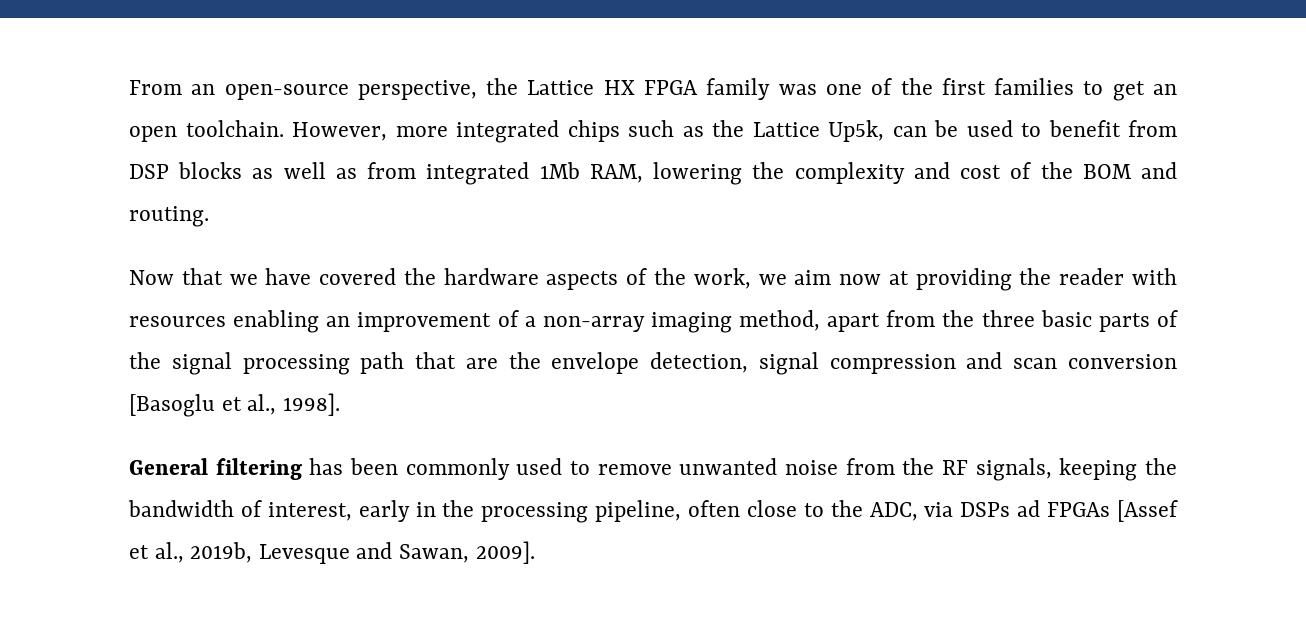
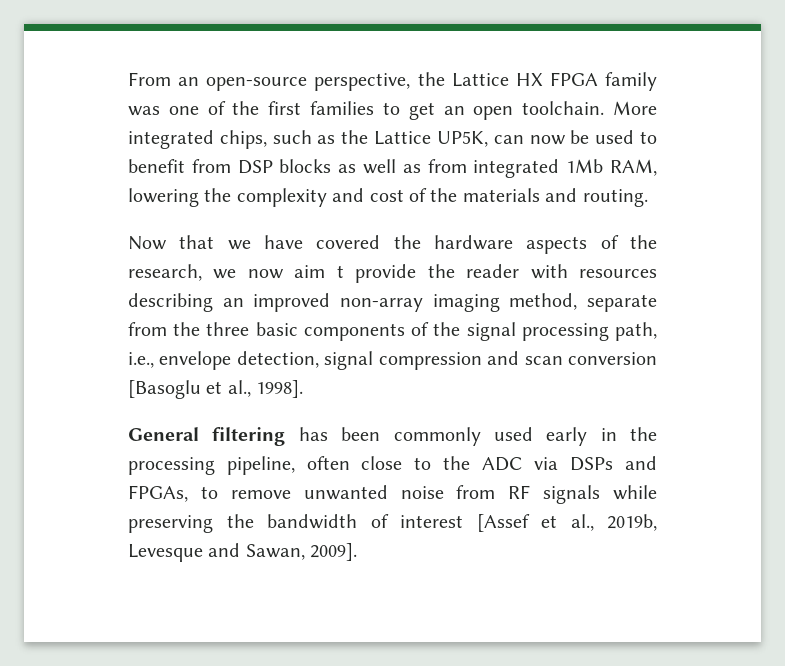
[292,120,620,143] However, more integrated chips -> [613,101,657,115] [128,130,267,149] More integrated chips,
[828,120,927,142] Up5k, can -> [436,131,566,147] UP5K, can now
[1082,164,1132,179] BOM -> [462,188,540,202] materials
[693,268,1178,291] [129,310,536,333] work, we aim now at providing the reader with resources enabling an improvement of a -> [128,264,657,283] [128,293,331,312] research, we now aim t provide the reader with resources describing an improved
[827,313,881,332] apart -> [587,294,657,312] separate
[1098,313,1150,332] parts -> [303,323,405,341] components
[360,352,541,374] path that are the -> [615,322,657,341] [128,352,154,368] path, i.e.,
[570,458,1177,481] [128,500,352,521] to remove unwanted noise from the RF signals, keeping the bandwidth of interest, -> (533, 434) none
[869,502,918,521] ADC, -> [481,457,523,471] ADC
[1017,500,1111,517] ad FPGAs -> [625,456,657,470] [128,485,657,504] [128,514,463,533] and FPGAs, to remove unwanted noise from RF signals while preserving the bandwidth of interest

